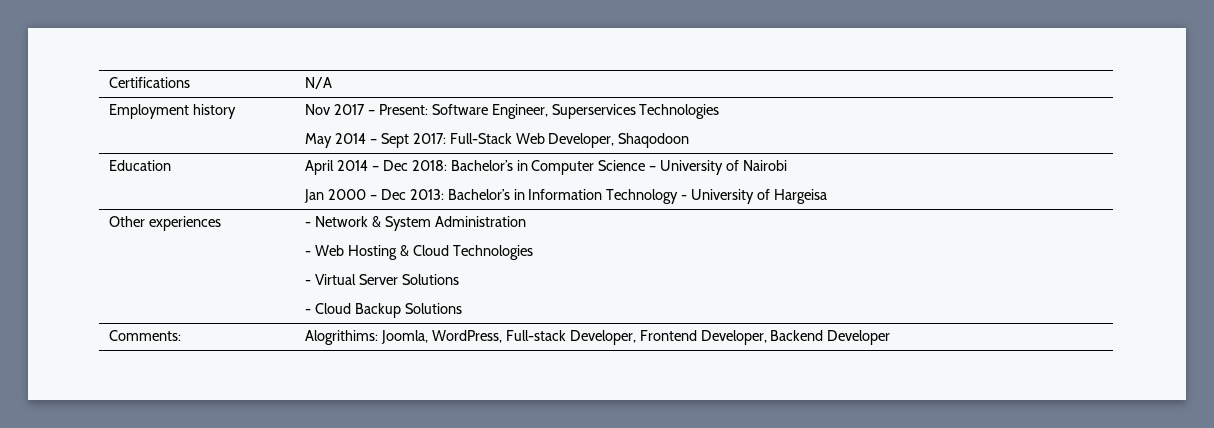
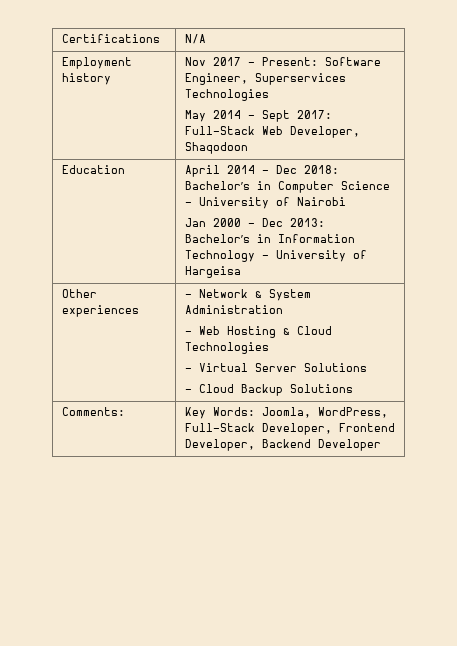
[305,330,379,345] Alogrithims: -> [184,407,255,419] Key Words:
[505,330,566,341] Full-stack -> [184,423,255,432] Full-Stack

